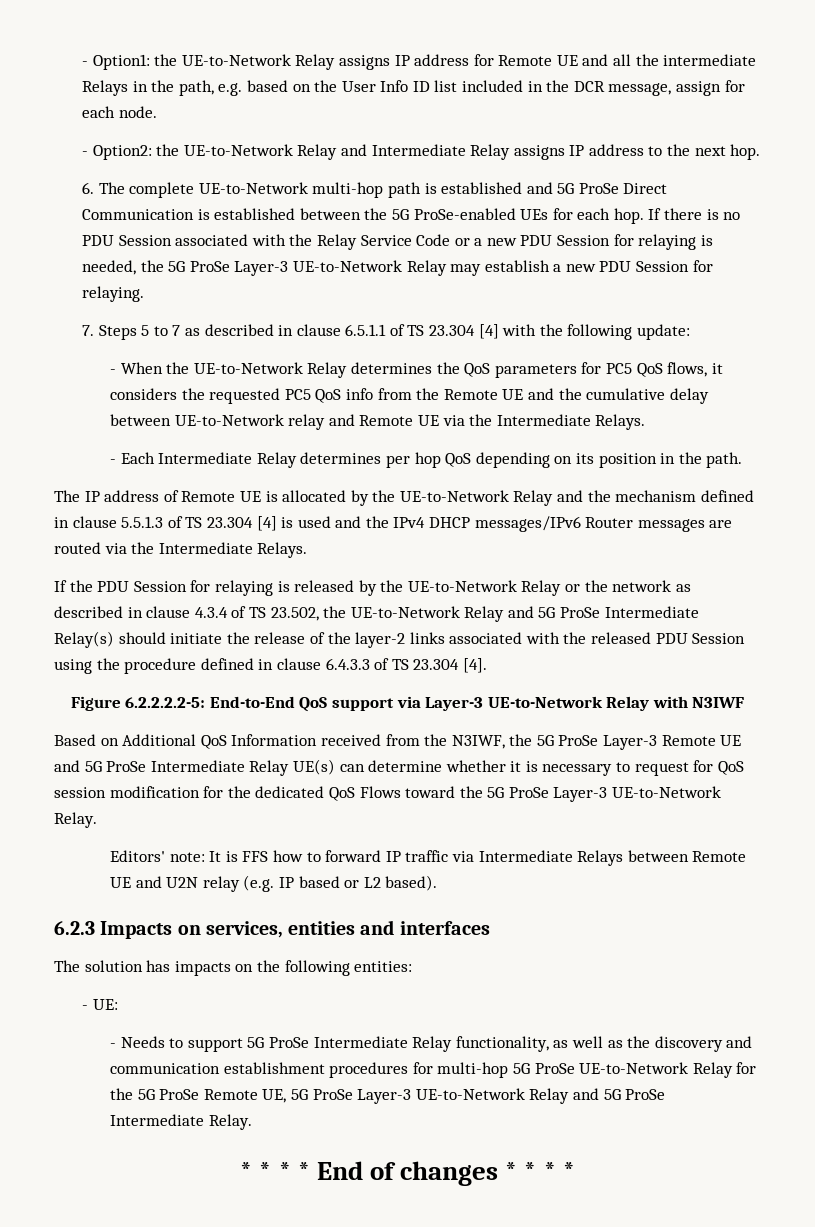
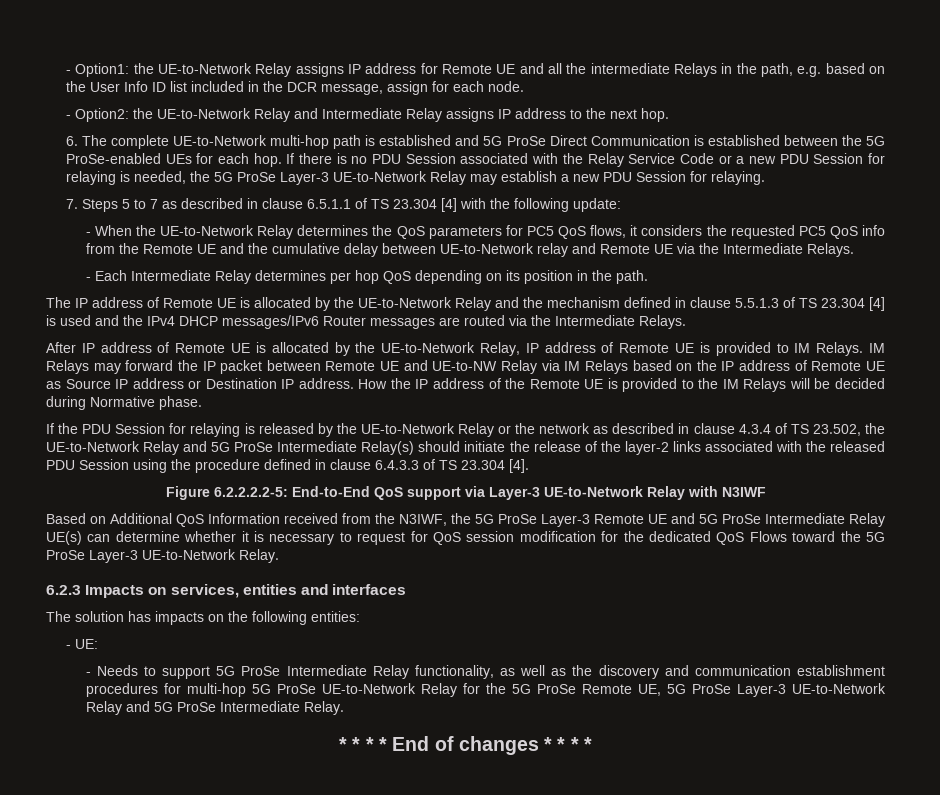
(308, 550) none -> [46,342,886,356] [46,360,885,374] [46,378,885,392] [46,396,202,410] // After IP address of Remote UE is allocated by the UE-to-Network Relay, IP address of Remote UE is provided to IM Relays. IM Relays may forward the IP packet between Remote UE and UE-to-NW Relay via IM Relays based on the IP address of Remote UE as Source IP address or Destination IP address. How the IP address of the Remote UE is provided to the IM Relays will be decided during Normative phase.
[110,850,747,866] [110,875,438,892] // Editors' note: It is FFS how to forward IP traffic via Intermediate Relays between Remote UE and U2N relay (e.g. IP based or L2 based). -> (279, 556) none

